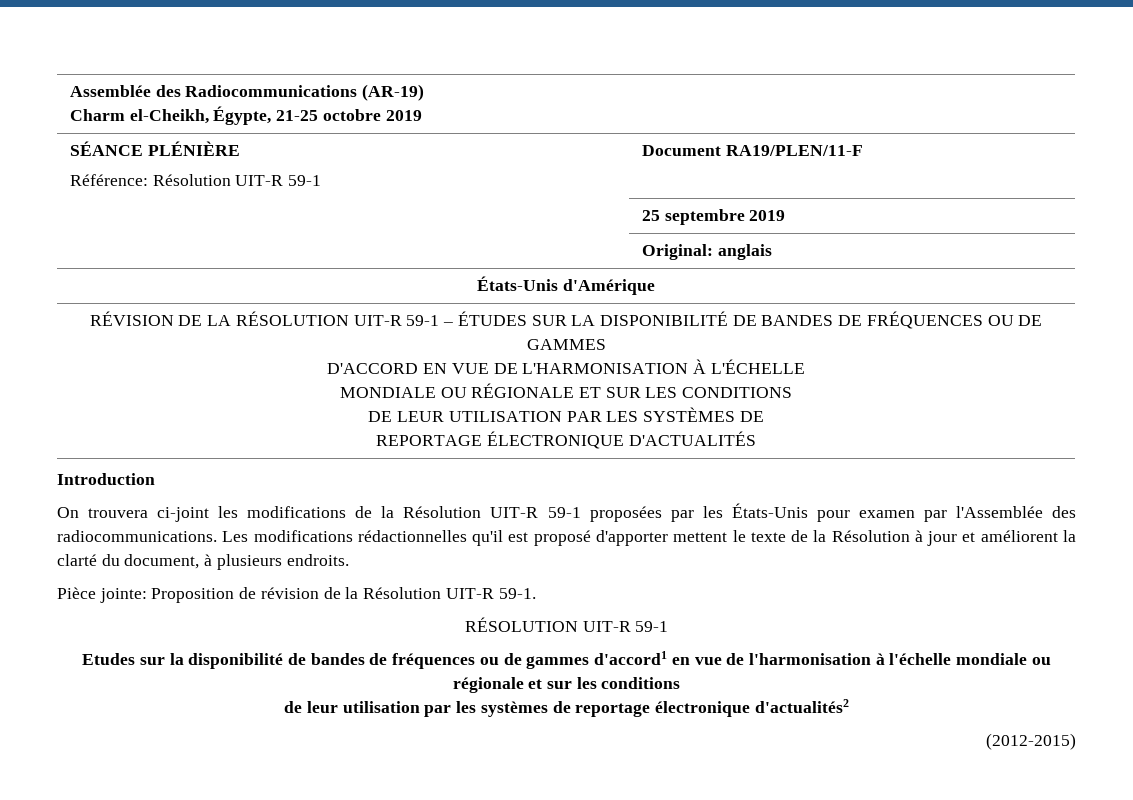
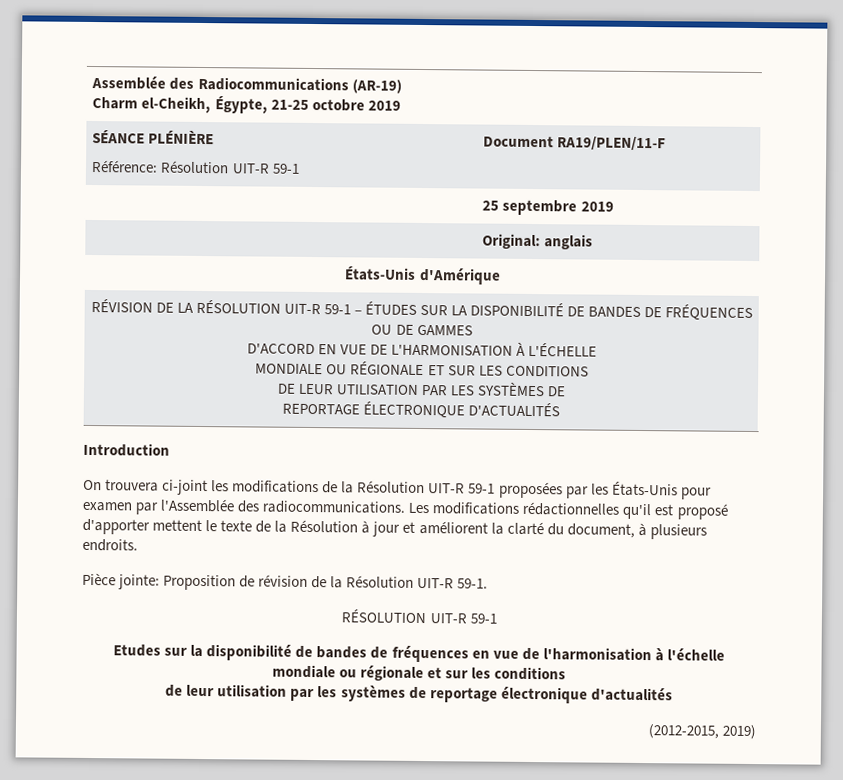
[479,651,668,669] ou de gammes d'accord1 -> (469, 654) none
[754,699,849,713] [986,733,1076,750] d'actualités2 // (2012-2015) -> [590,687,673,702] [647,724,756,740] d'actualités // (2012-2015, 2019)

